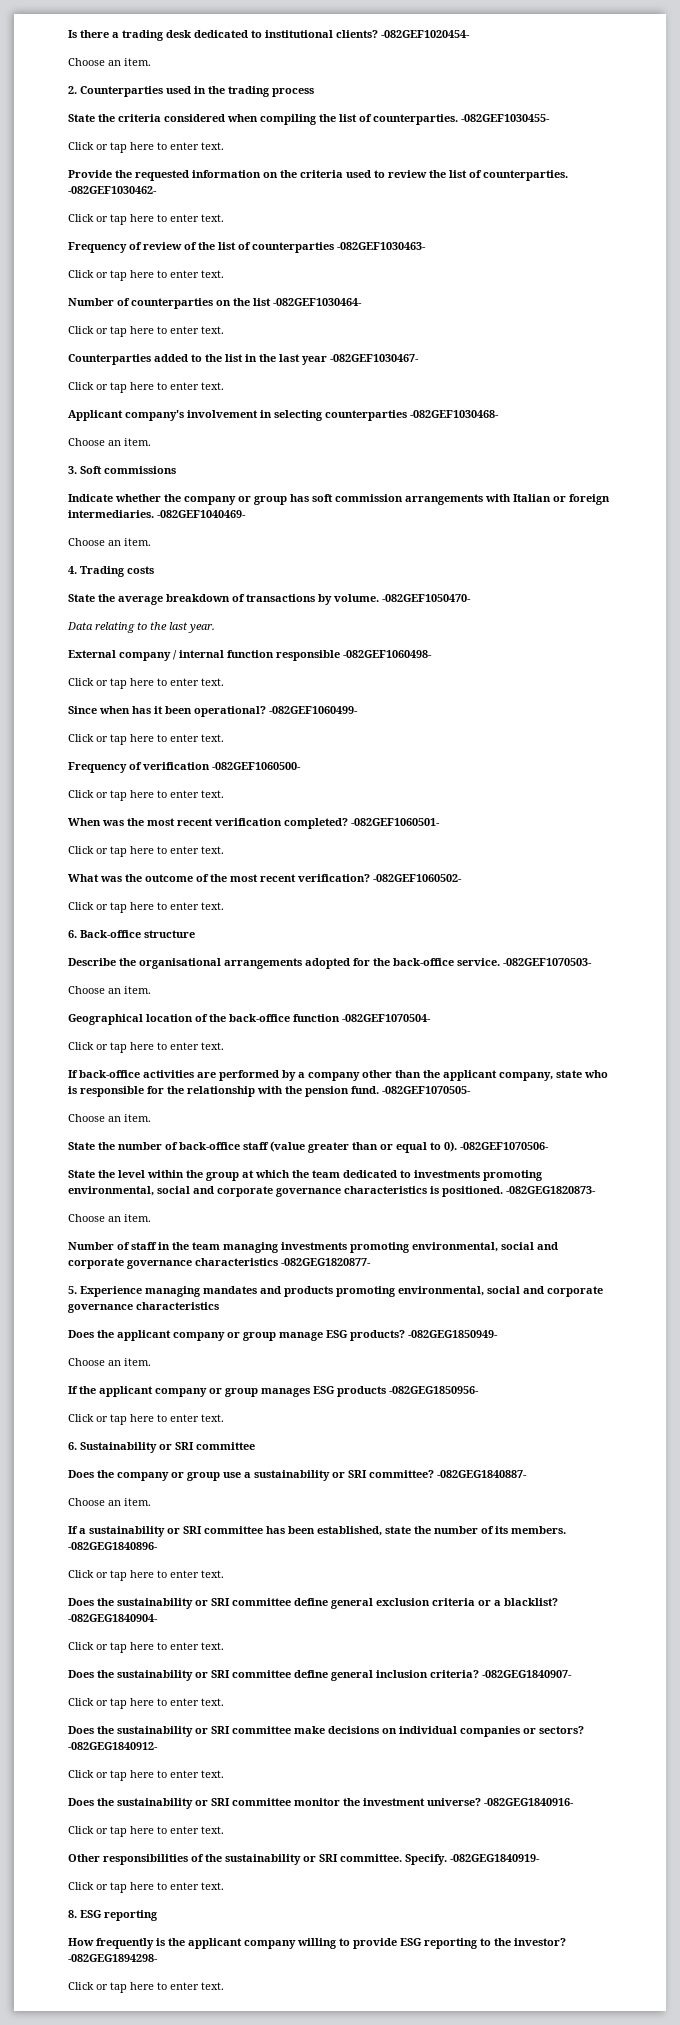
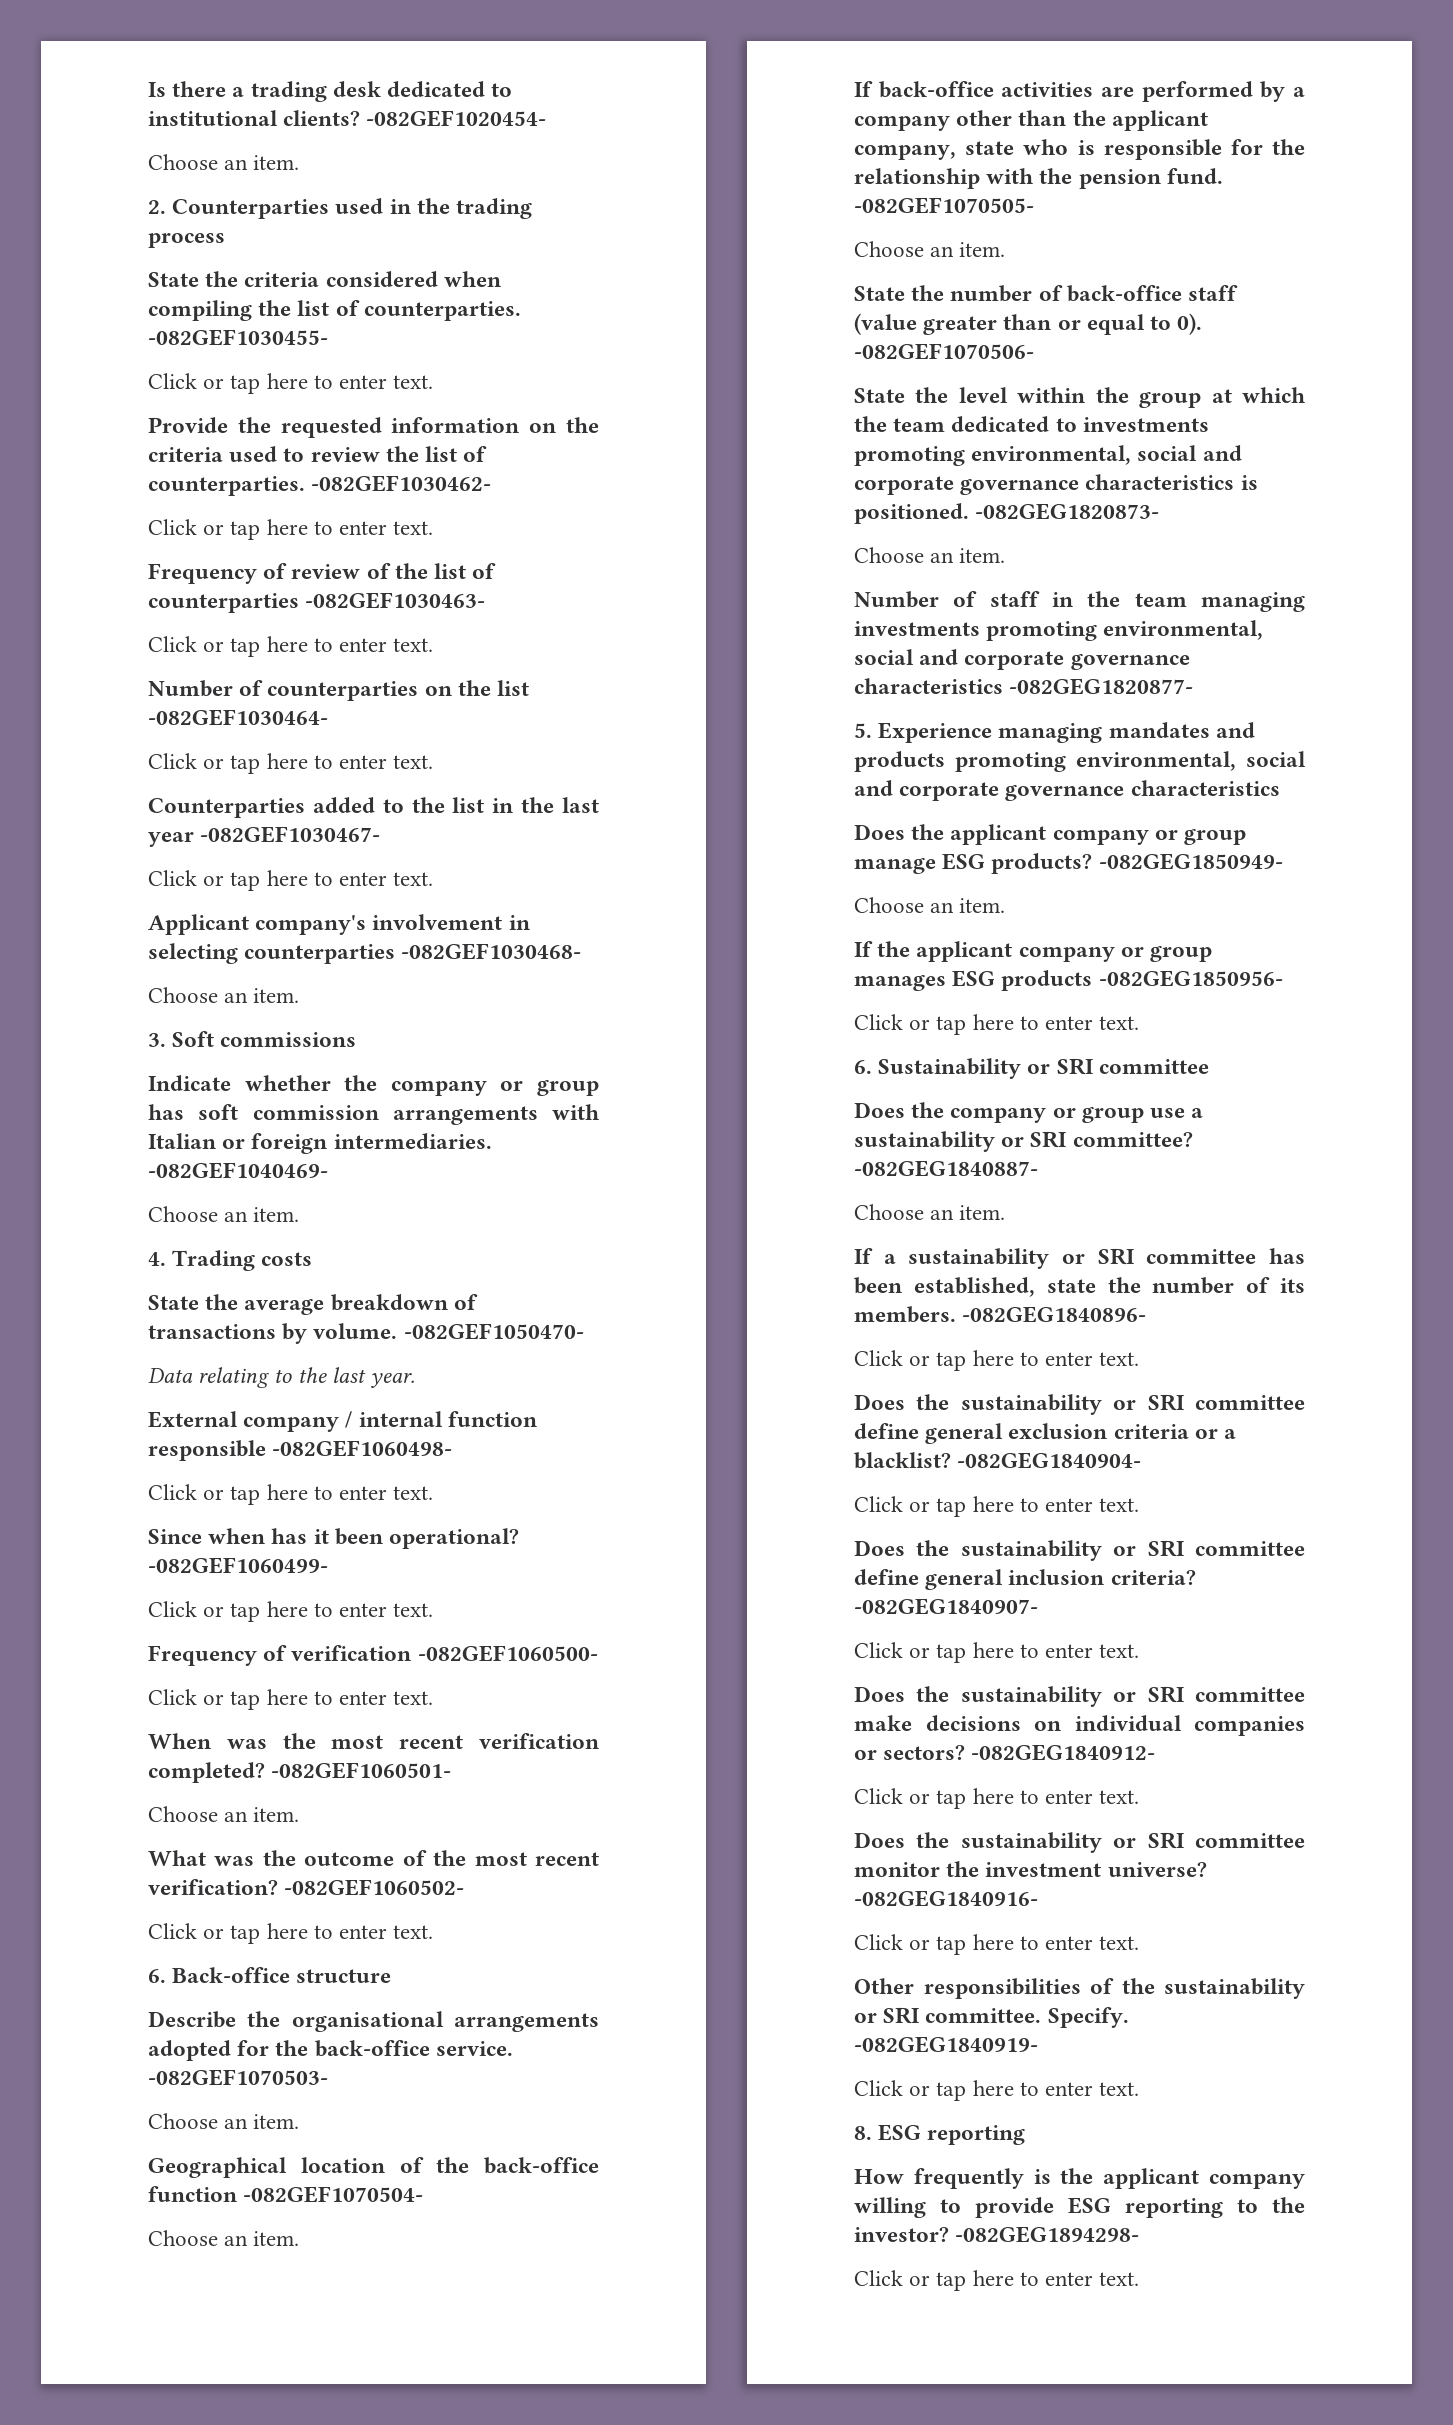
[68,846,224,857] Click or tap here to enter text. -> [148,1806,300,1822] Choose an item.
[68,1042,224,1053] Click or tap here to enter text. -> [148,2230,300,2246] Choose an item.

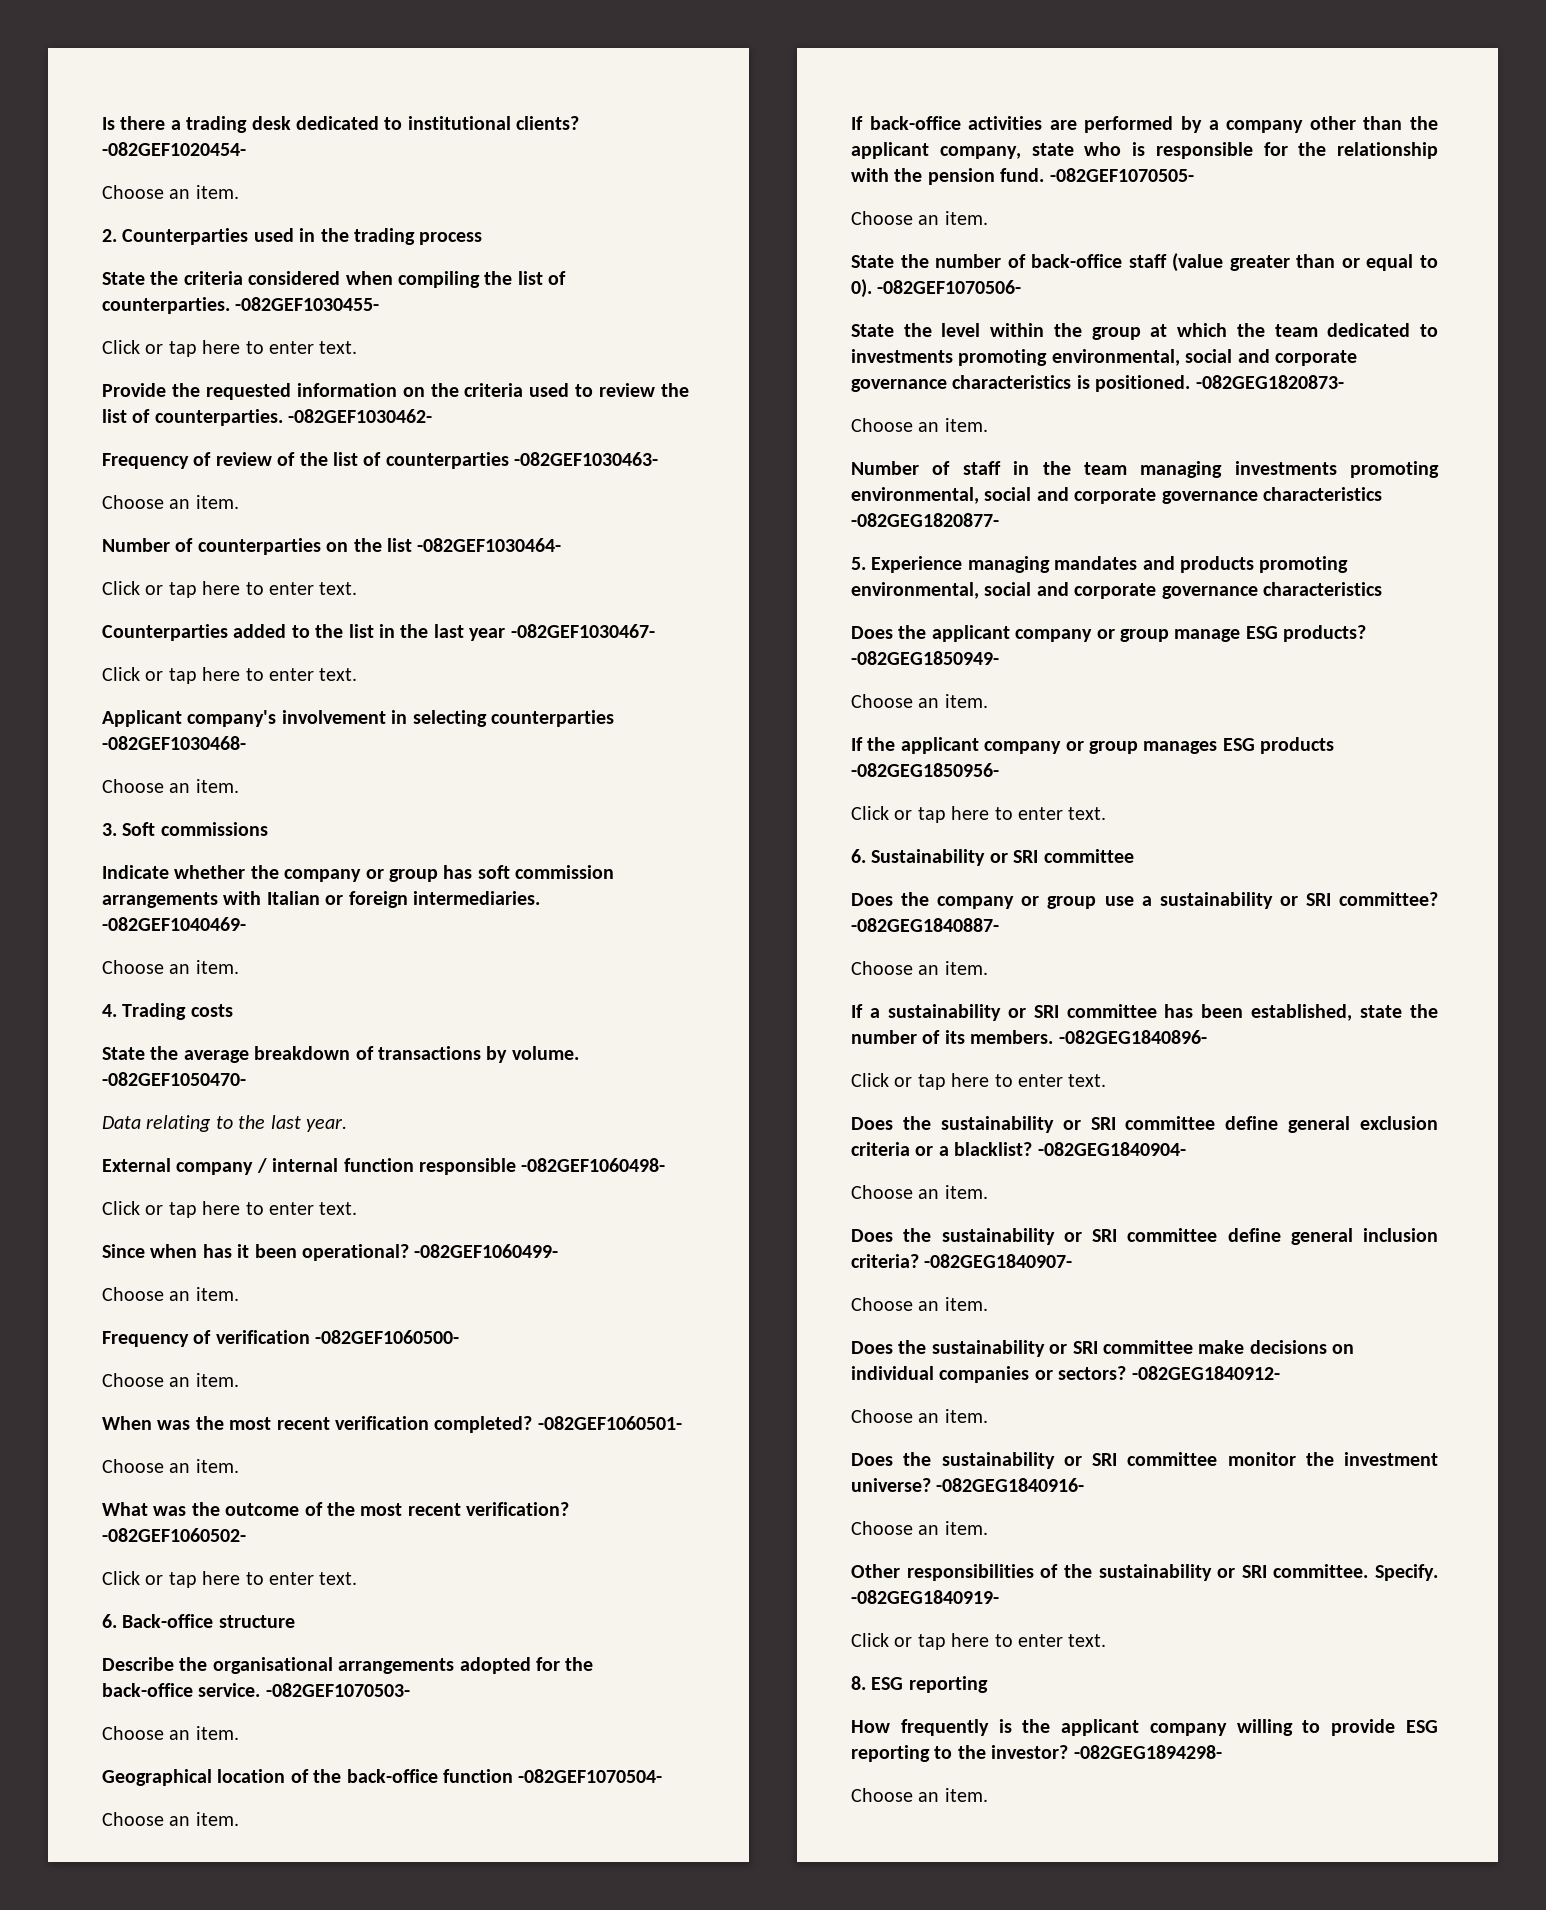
[148,519,434,540] // Click or tap here to enter text. -> (433, 416) none
[148,636,434,657] Click or tap here to enter text. -> [102,495,239,509] Choose an item.
[148,1601,434,1622] [148,1645,598,1666] [148,1689,434,1710] Click or tap here to enter text. // Frequency of verification -082GEF1060500- // Click or tap here to enter text. -> [102,1287,239,1301] [102,1330,460,1347] [102,1373,239,1387] Choose an item. // Frequency of verification -082GEF1060500- // Choose an item.
[854,1496,1140,1517] Click or tap here to enter text. -> [851,1185,988,1199] Choose an item.
[854,1642,1140,1663] Click or tap here to enter text. -> [851,1297,988,1311] Choose an item.
[854,1788,1140,1809] Click or tap here to enter text. -> [851,1409,988,1423] Choose an item.
[854,1934,1140,1955] Click or tap here to enter text. -> [851,1521,988,1535] Choose an item.
[854,2270,1140,2291] Click or tap here to enter text. -> [851,1788,988,1802] Choose an item.

